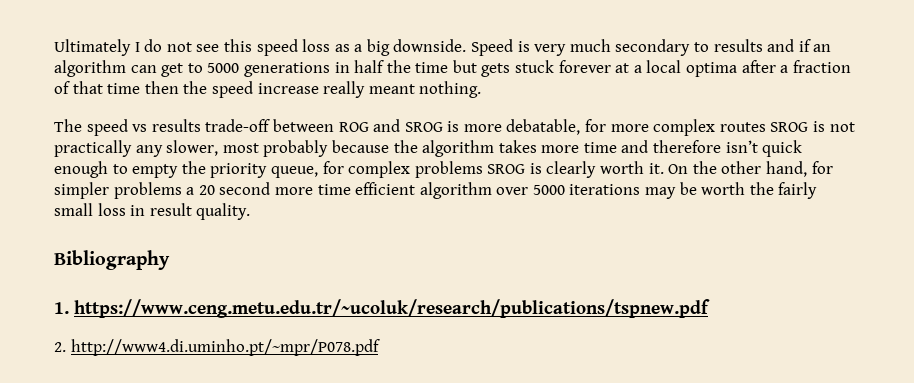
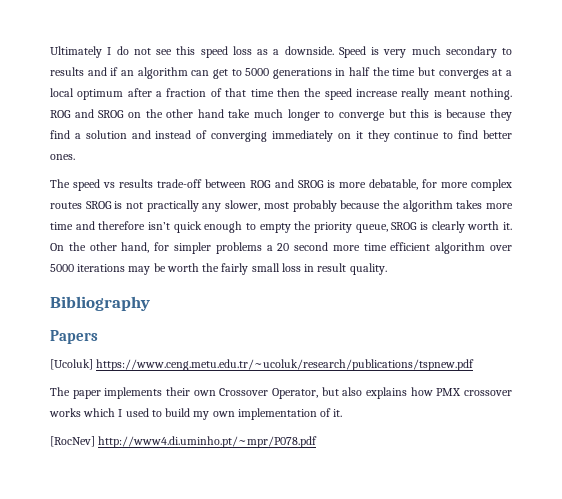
[366,39,390,56] big -> (280, 52) none
[481,60,611,77] gets stuck forever -> [438,69,489,79] converges
[686,62,738,77] optima -> [77,89,124,100] optimum
(482, 89) none -> [50,109,512,121] [50,130,512,142] [50,154,75,160] ROG and SROG on the other hand take much longer to converge but this is because they find a solution and instead of converging immediately on it they continue to find better ones.
[322,161,483,178] for complex problems -> (388, 228) none
[54,302,69,314] 1. -> [50,330,98,344] [50,359,93,370] Papers // [Ucoluk]
[54,342,66,352] 2. -> [50,387,513,399] [49,408,343,420] [50,436,95,447] The paper implements their own Crossover Operator, but also explains how PMX crossover works which I used to build my own implementation of it. // [RocNev]

